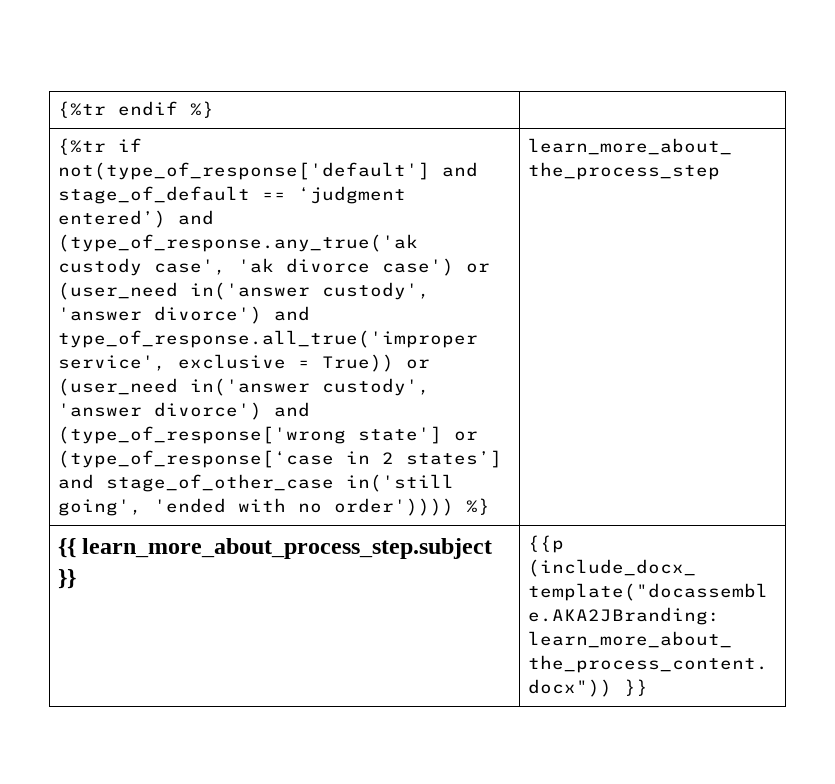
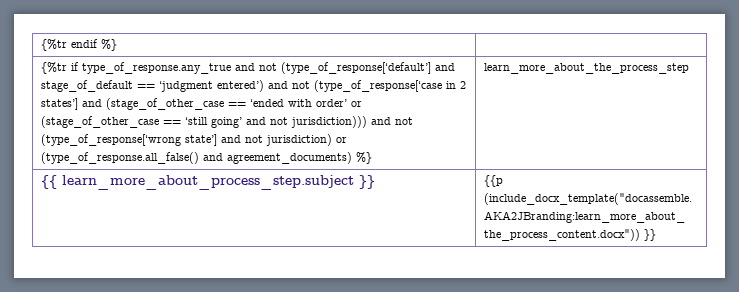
[57,162,430,180] not(type_of_response['default'] -> [81,62,431,74] type_of_response.any_true and not (type_of_response[‘default’]
[57,234,418,252] [57,258,490,276] [57,282,430,300] [57,306,310,324] [57,330,478,348] [57,354,430,372] [57,378,430,396] [57,402,310,420] [57,426,478,444] (type_of_response.any_true('ak custody case', 'ak divorce case') or (user_need in('answer custody', 'answer divorce') and type_of_response.all_true('improper service', exclusive = True)) or (user_need in('answer custody', 'answer divorce') and (type_of_response['wrong state'] or -> [291,81,310,89] not
[105,474,454,492] [57,498,454,516] stage_of_other_case in('still going', 'ended with no order')))) -> [105,98,362,110] [40,116,413,128] [40,134,347,146] [40,152,352,164] (stage_of_other_case == ‘ended with order’ or (stage_of_other_case == ‘still going’ and not jurisdiction))) and not (type_of_response[‘wrong state’] and not jurisdiction) or (type_of_response.all_false() and agreement_documents)

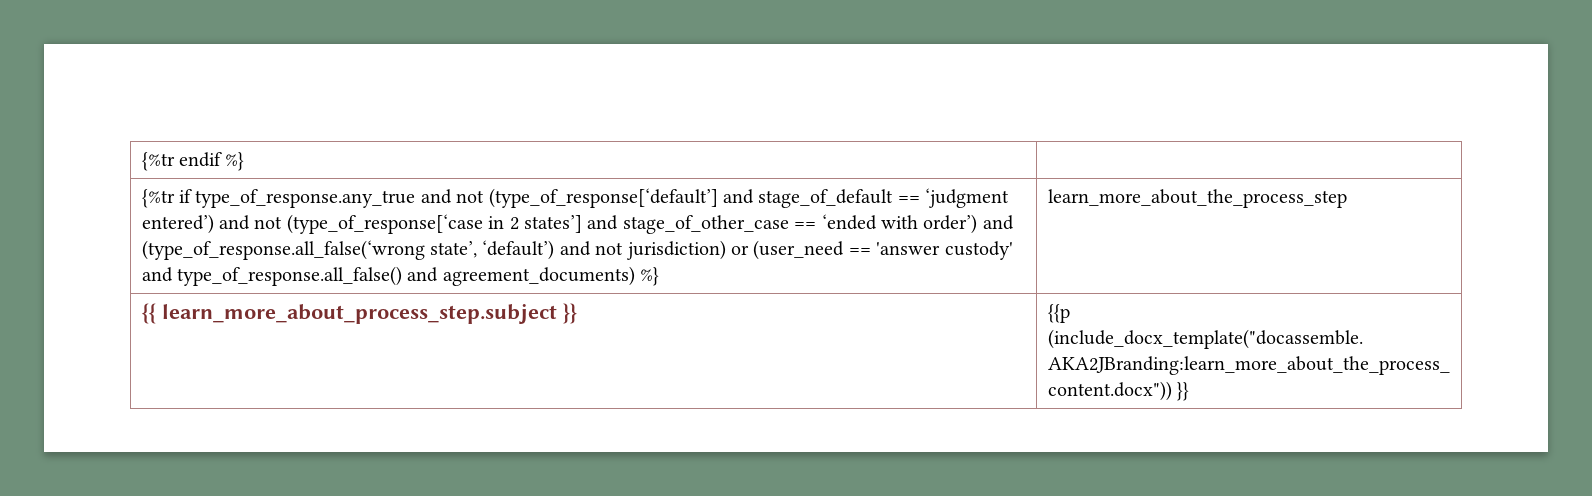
[105,98,224,110] (stage_of_other_case -> [622,215,789,234] stage_of_other_case
[315,99,362,107] [40,116,413,128] [40,134,347,146] [40,152,199,164] order’ or (stage_of_other_case == ‘still going’ and not jurisdiction))) and not (type_of_response[‘wrong state’] and not jurisdiction) or (type_of_response.all_false() -> [923,214,1014,234] [141,240,1013,260] [141,266,403,286] order’) and (type_of_response.all_false(‘wrong state’, ‘default’) and not jurisdiction) or (user_need == 'answer custody' and type_of_response.all_false()

